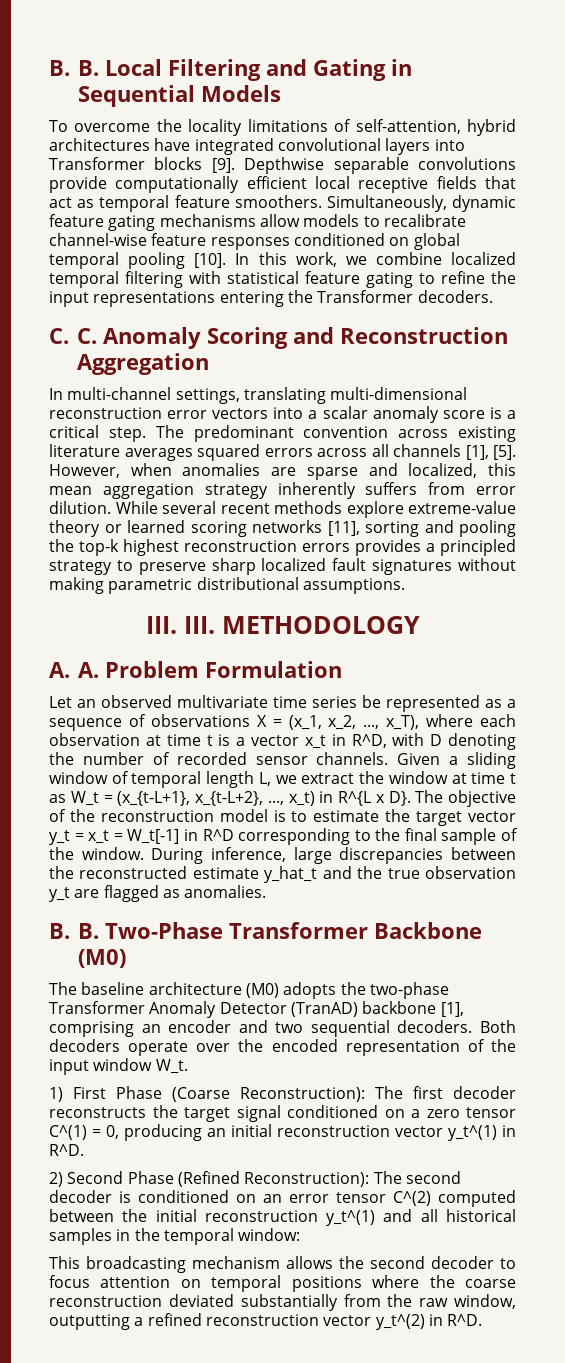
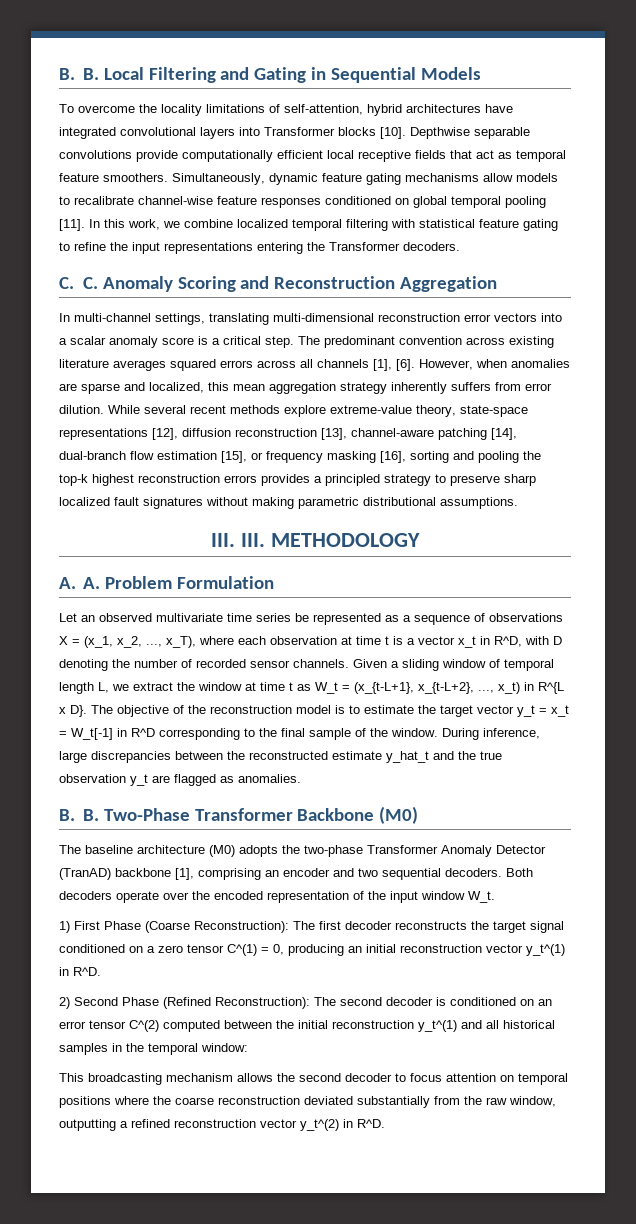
[211,158,235,173] [9]. -> [380,127,406,139] [10].
[194,253,227,268] [10]. -> [59,219,85,231] [11].
[493,445,516,460] [5]. -> [396,359,415,371] [6].
[49,520,360,537] theory or learned scoring networks [11], -> [416,405,528,417] [59,428,517,440] [59,451,406,463] theory, state-space representations [12], diffusion reconstruction [13], channel-aware patching [14], dual-branch flow estimation [15], or frequency masking [16],

